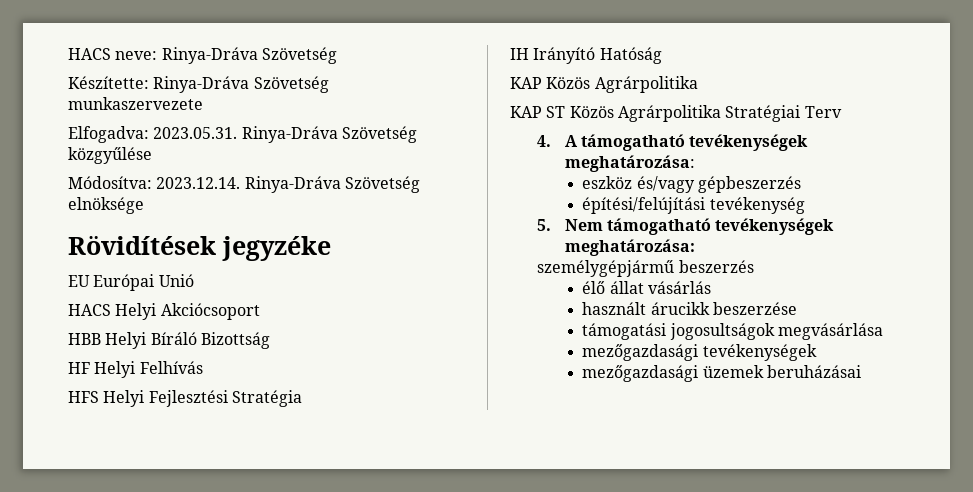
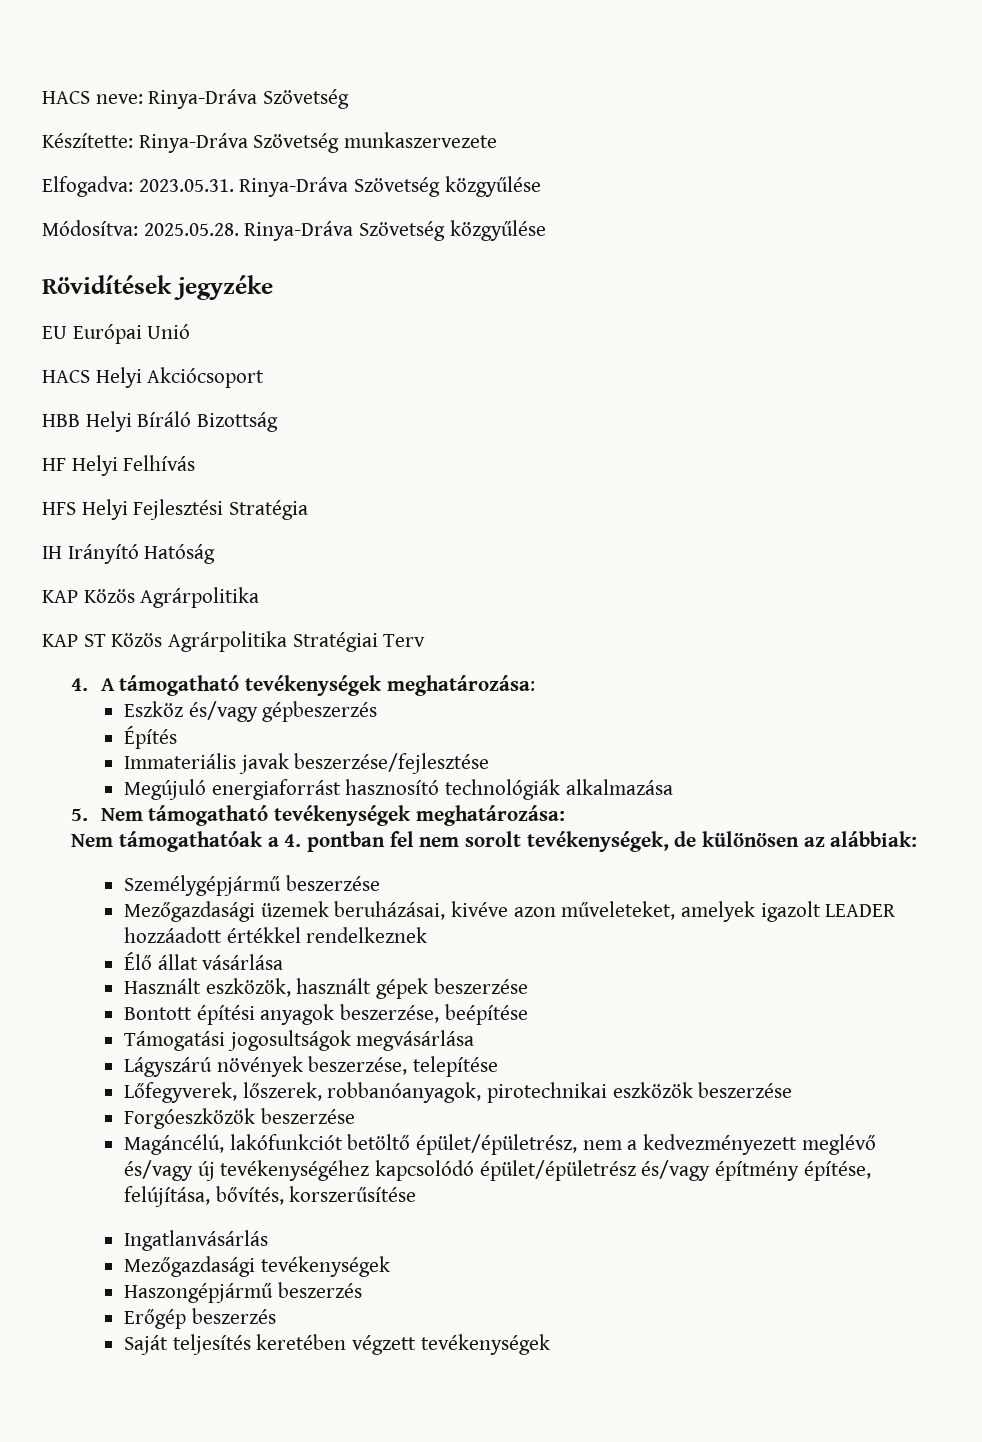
[156,176,420,193] [68,197,144,214] 2023.12.14. Rinya-Dráva Szövetség elnöksége -> [143,220,546,241] 2025.05.28. Rinya-Dráva Szövetség közgyűlése
[582,176,633,189] eszköz -> [123,701,183,717] Eszköz
[582,197,805,214] építési/felújítási tevékenység -> [123,725,177,749] [123,753,490,774] [123,779,673,800] Építés // Immateriális javak beszerzése/fejlesztése // Megújuló energiaforrást hasznosító technológiák alkalmazása
[537,260,754,277] [582,281,711,294] [582,302,797,315] [582,323,883,340] [582,344,817,361] [582,365,861,382] személygépjármű beszerzés // élő állat vásárlás // használt árucikk beszerzése // támogatási jogosultságok megvásárlása // mezőgazdasági tevékenységek // mezőgazdasági üzemek beruházásai -> [71,831,918,852] [123,875,380,896] [123,901,897,922] [123,927,428,943] [123,951,284,970] [123,978,528,999] [123,1004,528,1025] [123,1030,475,1051] [123,1056,498,1077] [123,1082,793,1103] [123,1108,355,1129] [123,1134,876,1155] [123,1160,871,1181] [123,1186,417,1207] [123,1230,268,1251] [123,1256,390,1277] [123,1282,362,1303] [123,1308,276,1329] [123,1334,550,1355] Nem támogathatóak a 4. pontban fel nem sorolt tevékenységek, de különösen az alábbiak: // Személygépjármű beszerzése // Mezőgazdasági üzemek beruházásai, kivéve azon műveleteket, amelyek igazolt LEADER hozzáadott értékkel rendelkeznek // Élő állat vásárlása // Használt eszközök, használt gépek beszerzése // Bontott építési anyagok beszerzése, beépítése // Támogatási jogosultságok megvásárlása // Lágyszárú növények beszerzése, telepítése // Lőfegyverek, lőszerek, robbanóanyagok, pirotechnikai eszközök beszerzése // Forgóeszközök beszerzése // Magáncélú, lakófunkciót betöltő épület/épületrész, nem a kedvezményezett meglévő és/vagy új tevékenységéhez kapcsolódó épület/épületrész és/vagy építmény építése, felújítása, bővítés, korszerűsítése // Ingatlanvásárlás // Mezőgazdasági tevékenységek // Haszongépjármű beszerzés // Erőgép beszerzés // Saját teljesítés keretében végzett tevékenységek

